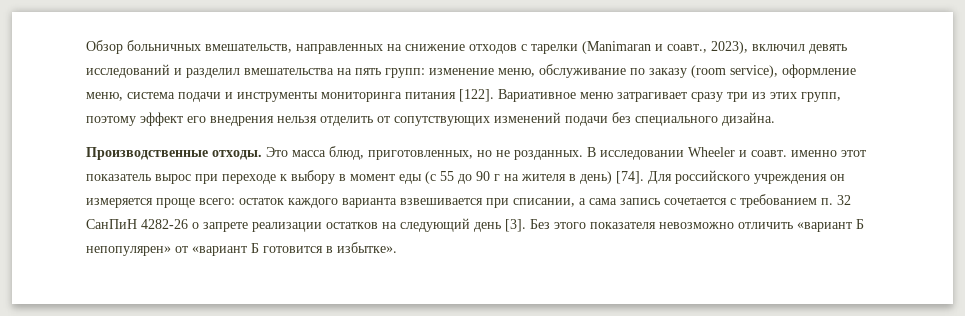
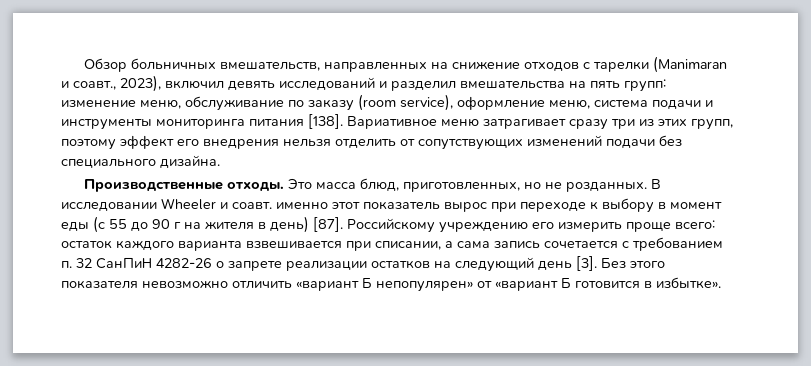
[459,89,494,102] [122]. -> [308,114,343,129] [138].
[616,170,845,184] [86,198,153,208] [74]. Для российского учреждения он измеряется -> [313,217,622,233] [87]. Российскому учреждению его измерить

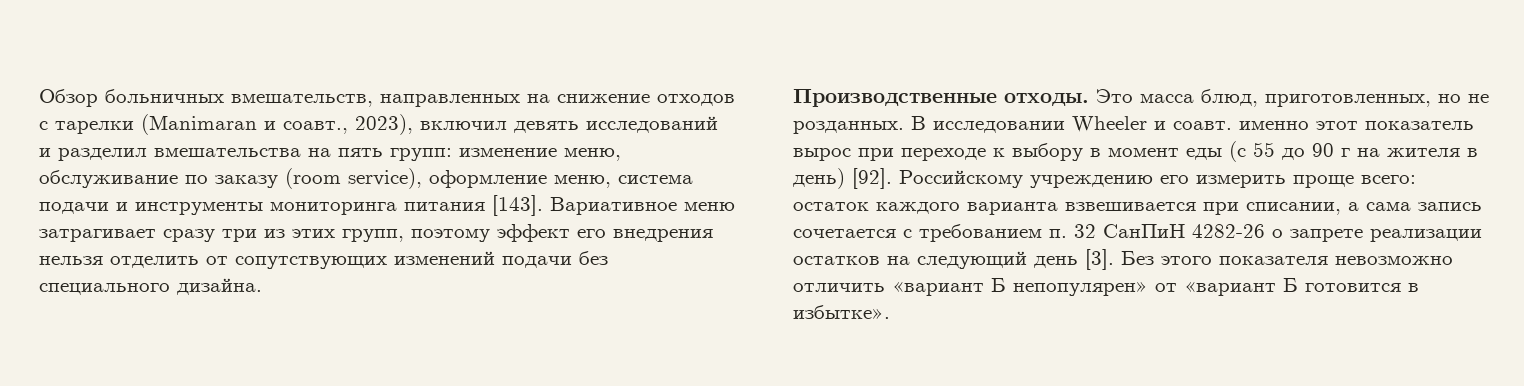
[308,114,343,129] [138]. -> [492,195,543,216] [143].
[313,217,343,232] [87]. -> [852,168,892,189] [92].

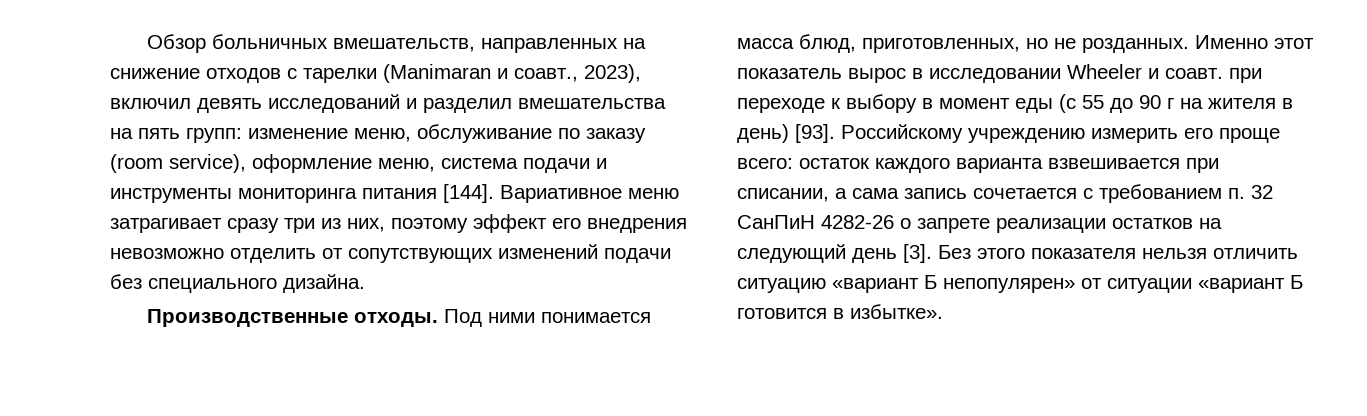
[492,195,543,216] [143]. -> [443,184,494,203] [144].
[292,229,404,242] этих групп, -> [347,218,385,232] них,
[39,256,103,265] нельзя -> [110,248,224,259] невозможно
[1096,89,1133,103] Это -> [444,309,652,327] Под ними понимается
[911,116,1474,133] [793,148,851,161] В исследовании Wheeler и соавт. именно этот показатель вырос -> [1195,35,1314,49] [737,64,1223,83] Именно этот показатель вырос в исследовании Wheeler и соавт.
[852,168,892,189] [92]. -> [795,124,835,143] [93].
[1160,175,1286,188] его измерить -> [1091,128,1213,143] измерить его
[1335,256,1453,265] [793,283,885,292] невозможно отличить -> [1142,248,1298,259] [737,278,826,293] нельзя отличить ситуацию
(1177, 287) none -> [1107,278,1192,293] ситуации

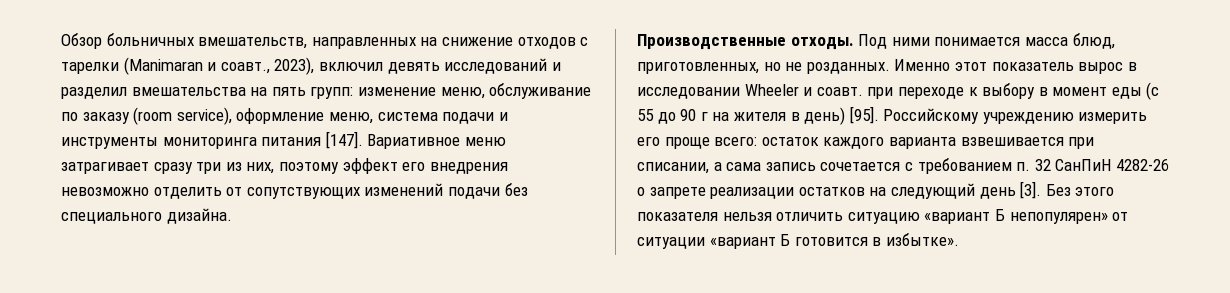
[443,184,494,203] [144]. -> [325,131,363,149] [147].
[795,124,835,143] [93]. -> [849,106,879,124] [95].

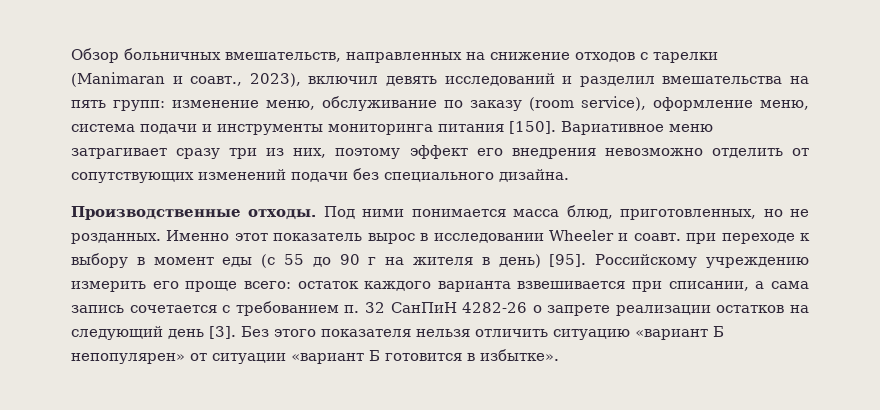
[325,131,363,149] [147]. -> [509,121,556,134] [150].

